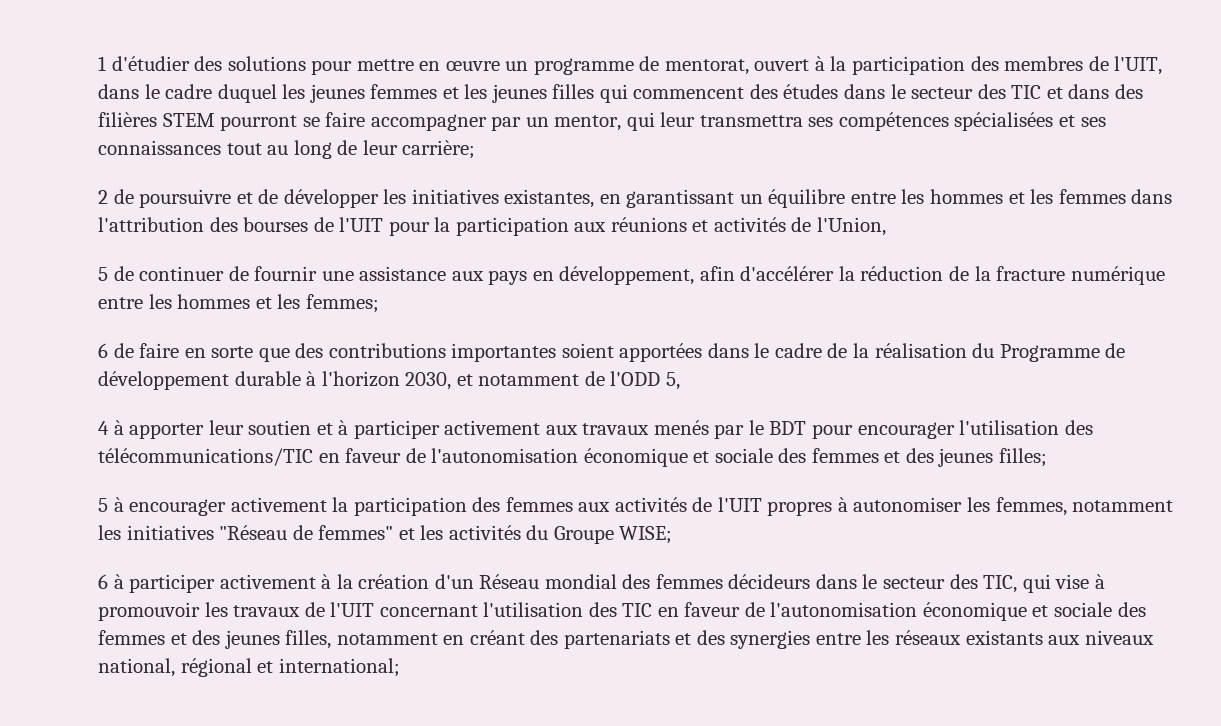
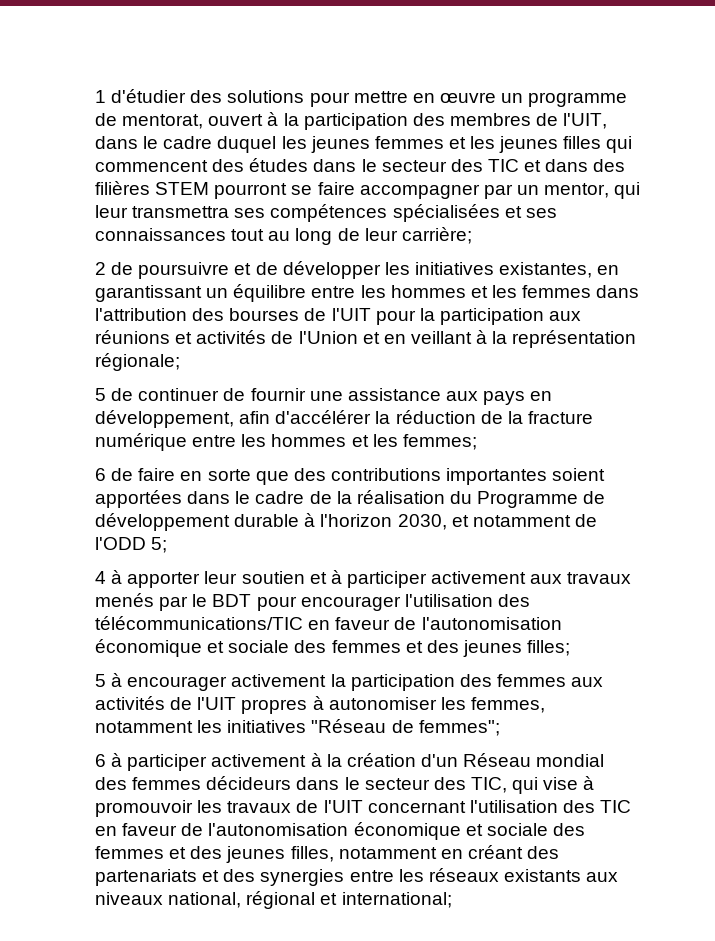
[816,217,886,236] l'Union, -> [298,330,637,348] [95,353,180,371] l'Union et en veillant à la représentation régionale;
[665,372,680,390] 5, -> [151,537,168,553] 5;
[318,525,673,544] femmes" et les activités du Groupe WISE; -> [418,720,500,736] femmes";

